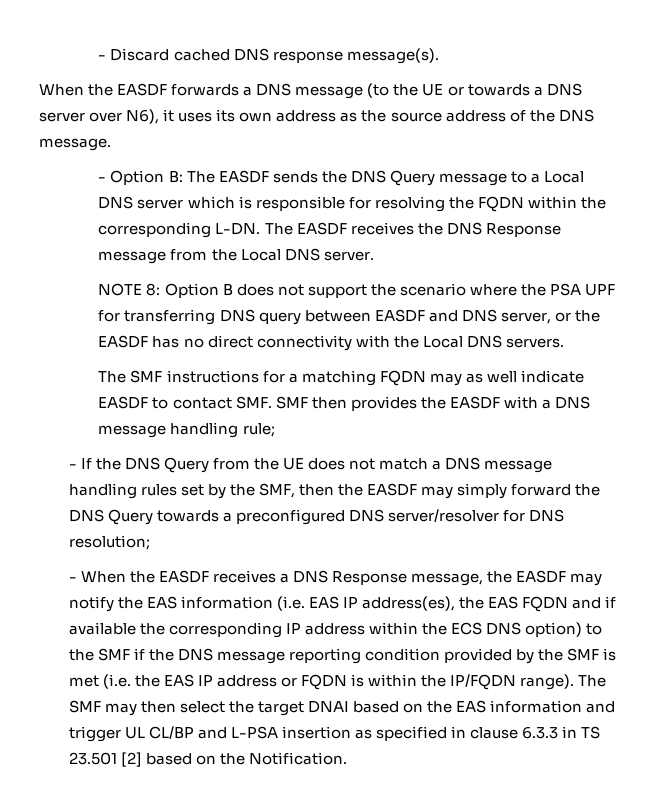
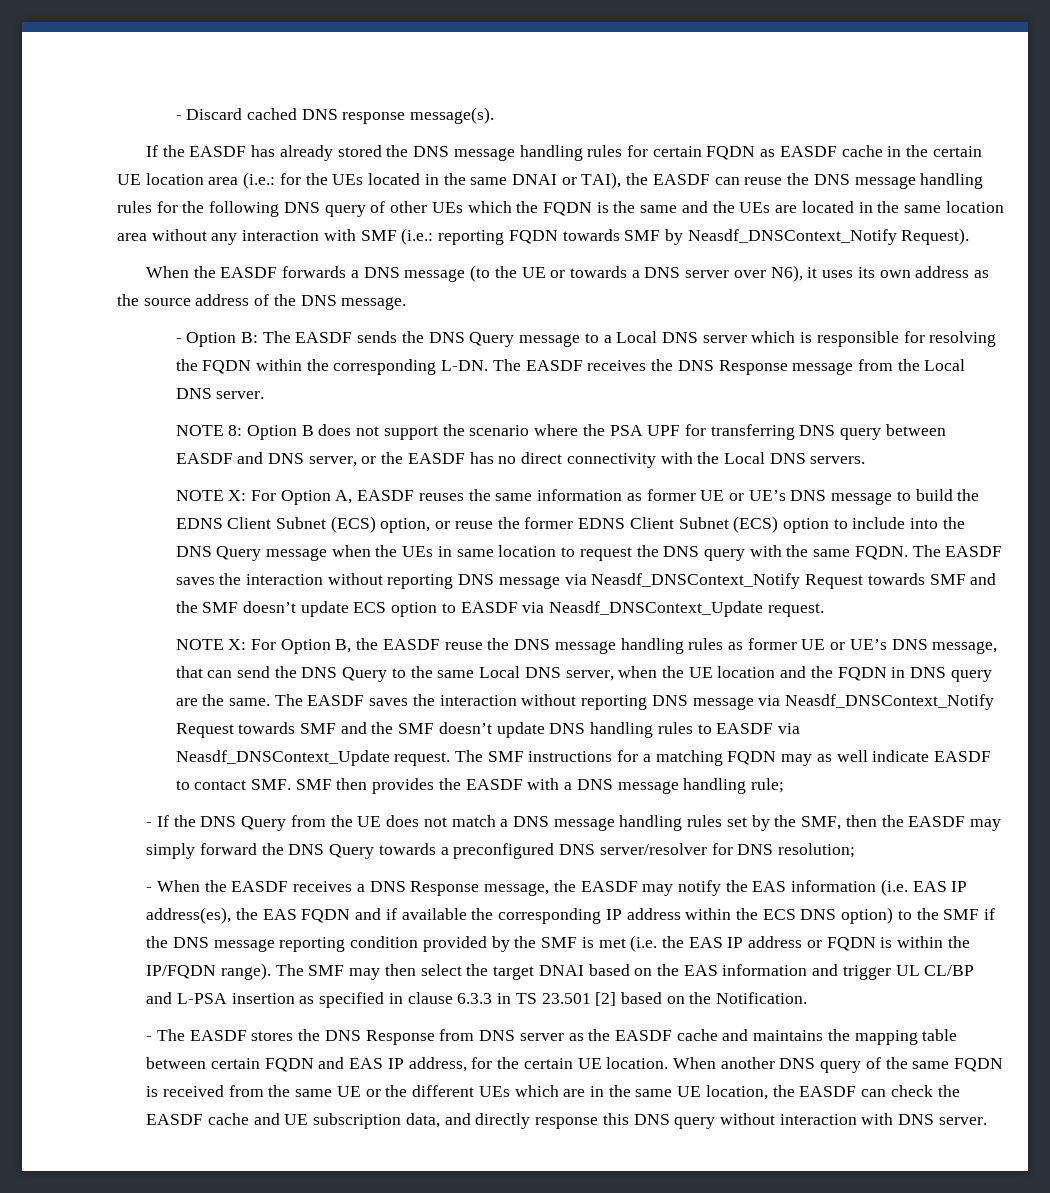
(439, 56) none -> [146,145,982,161] [117,172,984,189] [117,201,1004,217] [117,228,970,245] // If the EASDF has already stored the DNS message handling rules for certain FQDN as EASDF cache in the certain UE location area (i.e.: for the UEs located in the same DNAI or TAI), the EASDF can reuse the DNS message handling rules for the following DNS query of other UEs which the FQDN is the same and the UEs are located in the same location area without any interaction with SMF (i.e.: reporting FQDN towards SMF by Neasdf_DNSContext_Notify Request).
(564, 343) none -> [175,489,980,505] [175,516,965,533] [175,545,1003,561] [175,573,997,589] [175,601,824,617] [175,638,998,654] [175,666,992,682] [175,694,995,710] [175,722,801,738] [175,750,451,766] NOTE X: For Option A, EASDF reuses the same information as former UE or UE’s DNS message to build the EDNS Client Subnet (ECS) option, or reuse the former EDNS Client Subnet (ECS) option to include into the DNS Query message when the UEs in same location to request the DNS query with the same FQDN. The EASDF saves the interaction without reporting DNS message via Neasdf_DNSContext_Notify Request towards SMF and the SMF doesn’t update ECS option to EASDF via Neasdf_DNSContext_Update request. // NOTE X: For Option B, the EASDF reuse the DNS message handling rules as former UE or UE’s DNS message, that can send the DNS Query to the same Local DNS server, when the UE location and the FQDN in DNS query are the same. The EASDF saves the interaction without reporting DNS message via Neasdf_DNSContext_Notify Request towards SMF and the SMF doesn’t update DNS handling rules to EASDF via Neasdf_DNSContext_Update request.
(347, 758) none -> [146,1029,958,1045] [146,1057,1004,1073] [146,1085,960,1100] [146,1113,987,1129] // - The EASDF stores the DNS Response from DNS server as the EASDF cache and maintains the mapping table between certain FQDN and EAS IP address, for the certain UE location. When another DNS query of the same FQDN is received from the same UE or the different UEs which are in the same UE location, the EASDF can check the EASDF cache and UE subscription data, and directly response this DNS query without interaction with DNS server.

